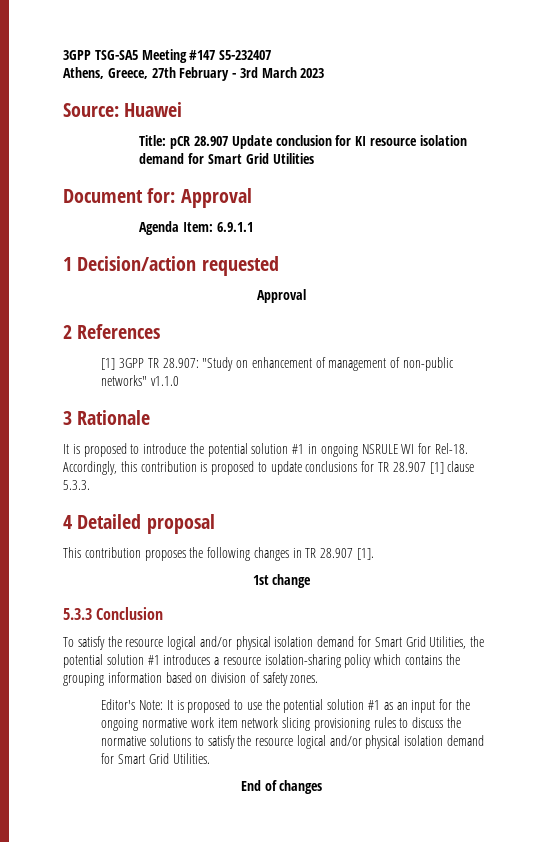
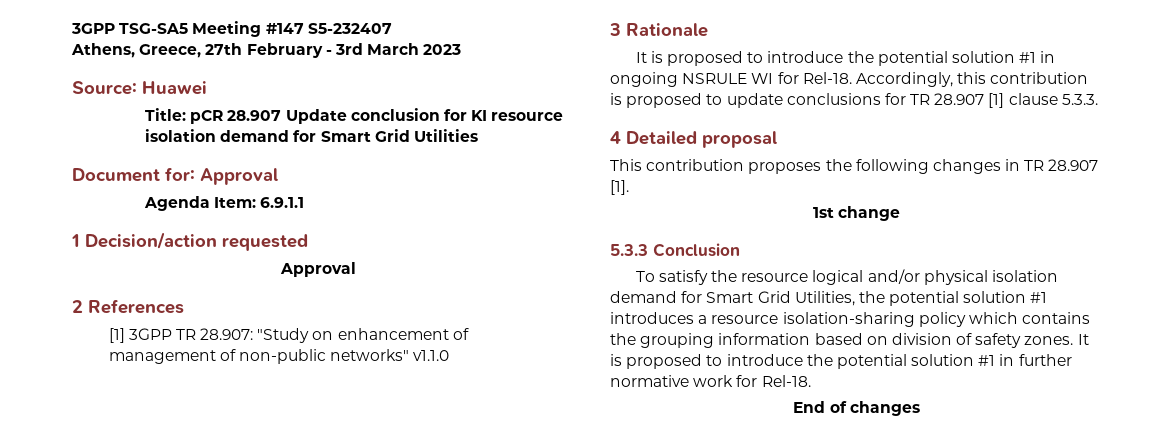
[101,699,470,713] [101,717,462,731] [101,735,485,749] [101,753,210,764] // Editor's Note: It is proposed to use the potential solution #1 as an input for the ongoing normative work item network slicing provisioning rules to discuss the normative solutions to satisfy the resource logical and/or physical isolation demand for Smart Grid Utilities. -> [1077,334,1089,345] [610,354,1072,369] [610,375,811,387] It is proposed to introduce the potential solution #1 in further normative work for Rel-18.

